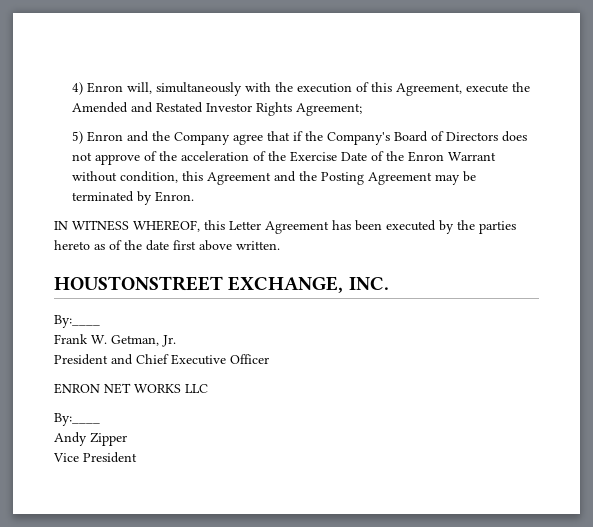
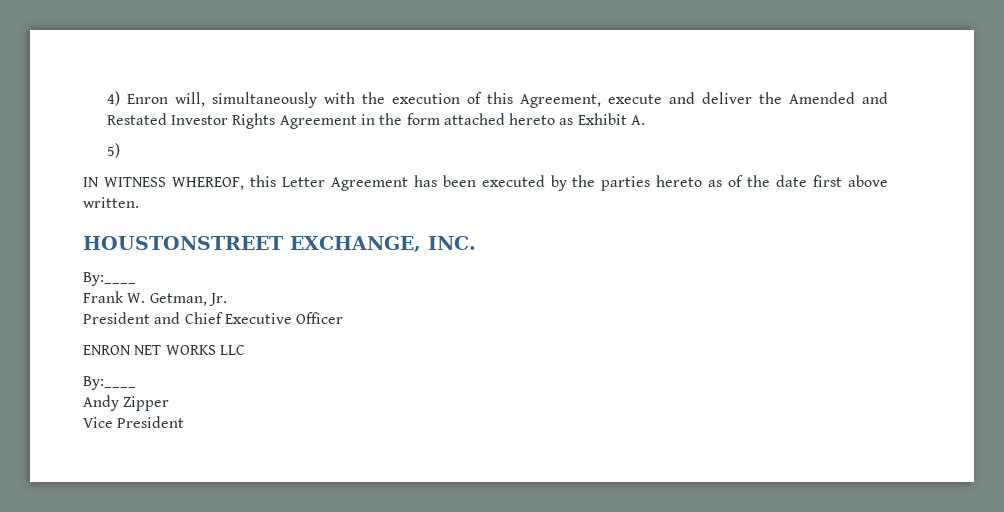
(509, 88) none -> [668,92,752,104] and deliver
[296,103,363,116] [72,131,528,145] [72,151,497,165] [72,171,477,185] [72,191,195,205] Agreement; // 5) Enron and the Company agree that if the Company's Board of Directors does not approve of the acceleration of the Exercise Date of the Enron Warrant without condition, this Agreement and the Posting Agreement may be terminated by Enron. -> [279,113,646,129] [106,143,120,158] Agreement in the form attached hereto as Exhibit A. // 5)

